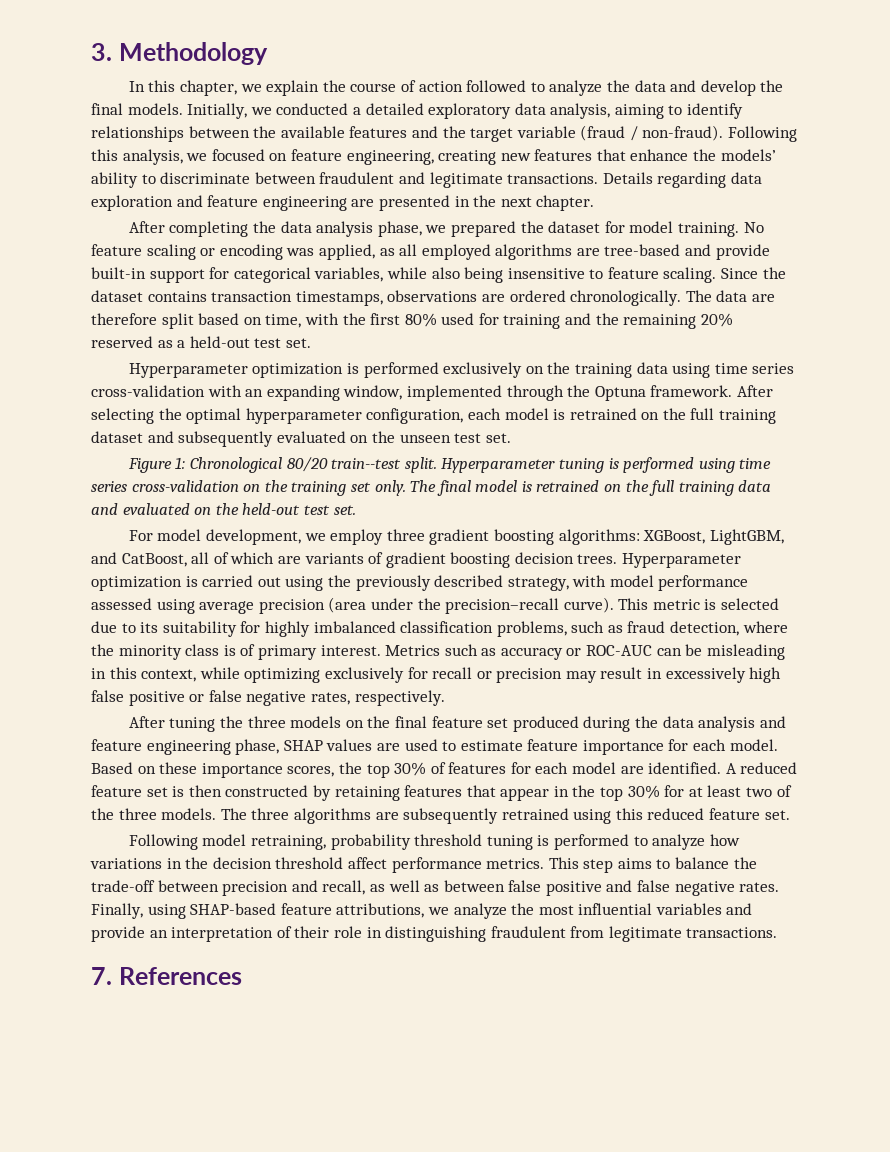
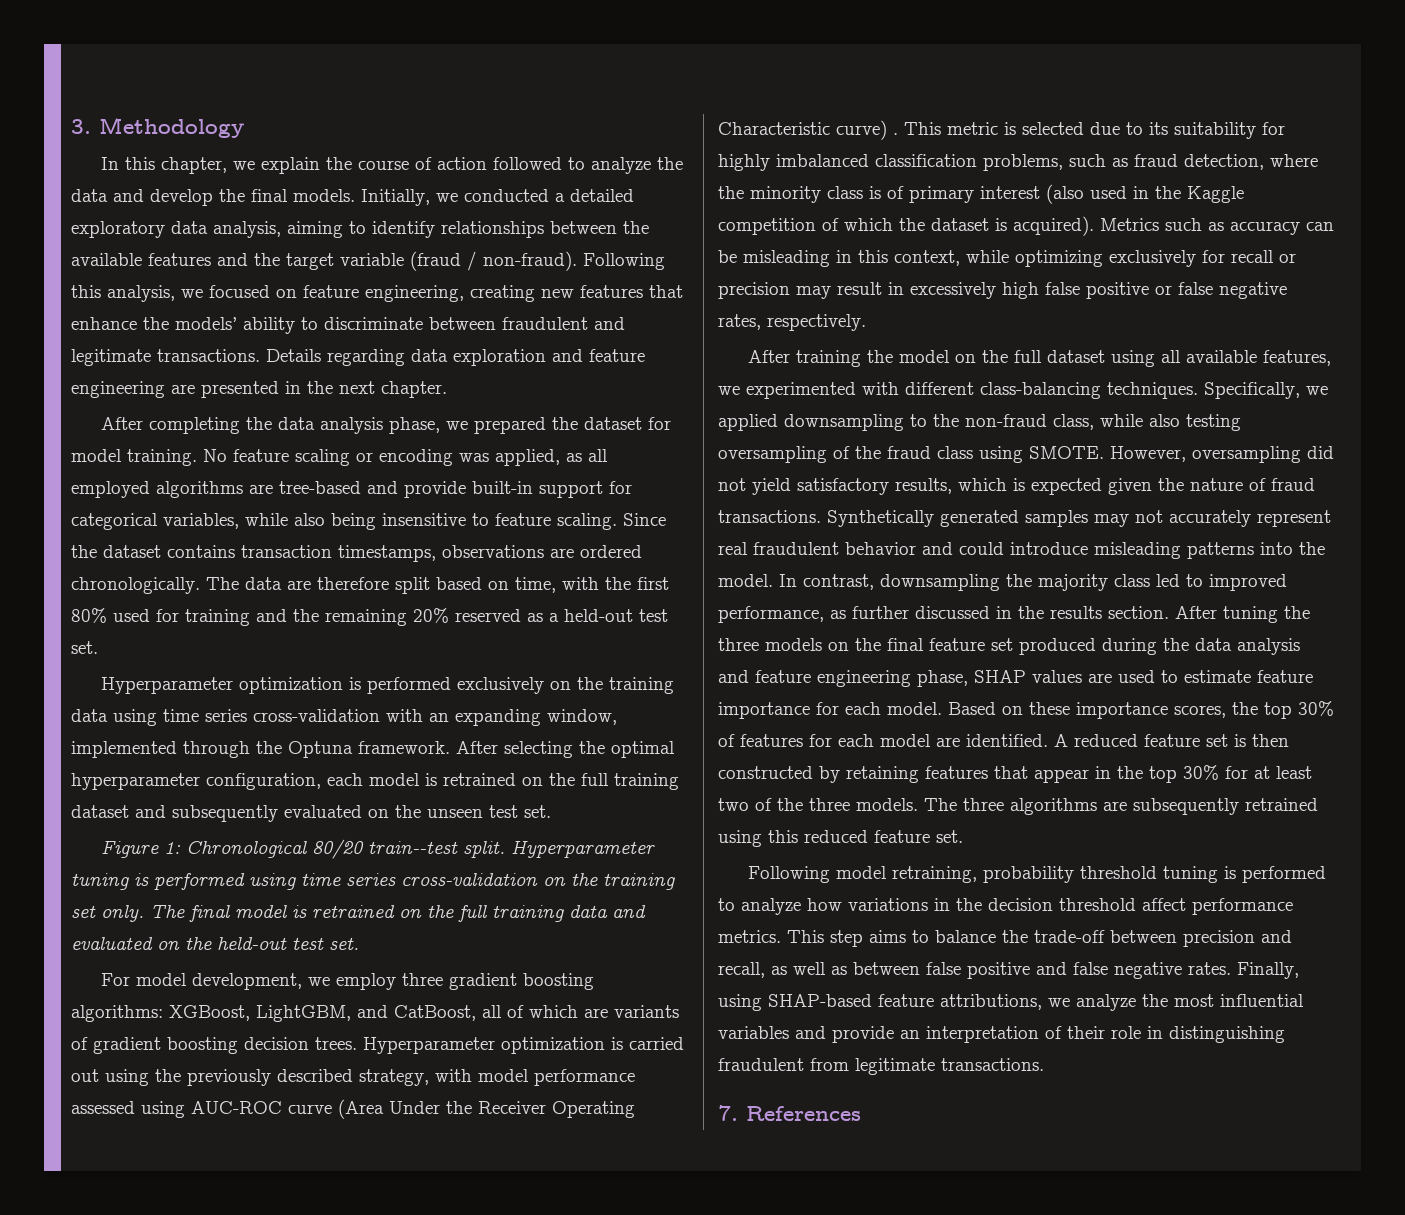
[199,597,614,614] average precision (area under the precision–recall curve). -> [191,1099,635,1119] [718,120,898,140] AUC-ROC curve (Area Under the Receiver Operating Characteristic curve) .
[320,645,381,656] interest. -> [980,184,1244,204] [718,216,1094,236] interest (also used in the Kaggle competition of which the dataset is acquired).
[566,645,653,656] or ROC-AUC -> (1300, 228) none
(165, 722) none -> [795,350,1331,367] [718,382,1328,399] [718,414,1241,431] [718,446,1334,463] [718,478,1315,495] [718,510,1331,527] [718,542,1325,559] [718,574,1287,591] [718,606,1217,623] training the model on the full dataset using all available features, we experimented with different class-balancing techniques. Specifically, we applied downsampling to the non-fraud class, while also testing oversampling of the fraud class using SMOTE. However, oversampling did not yield satisfactory results, which is expected given the nature of fraud transactions. Synthetically generated samples may not accurately represent real fraudulent behavior and could introduce misleading patterns into the model. In contrast, downsampling the majority class led to improved performance, as further discussed in the results section. After

